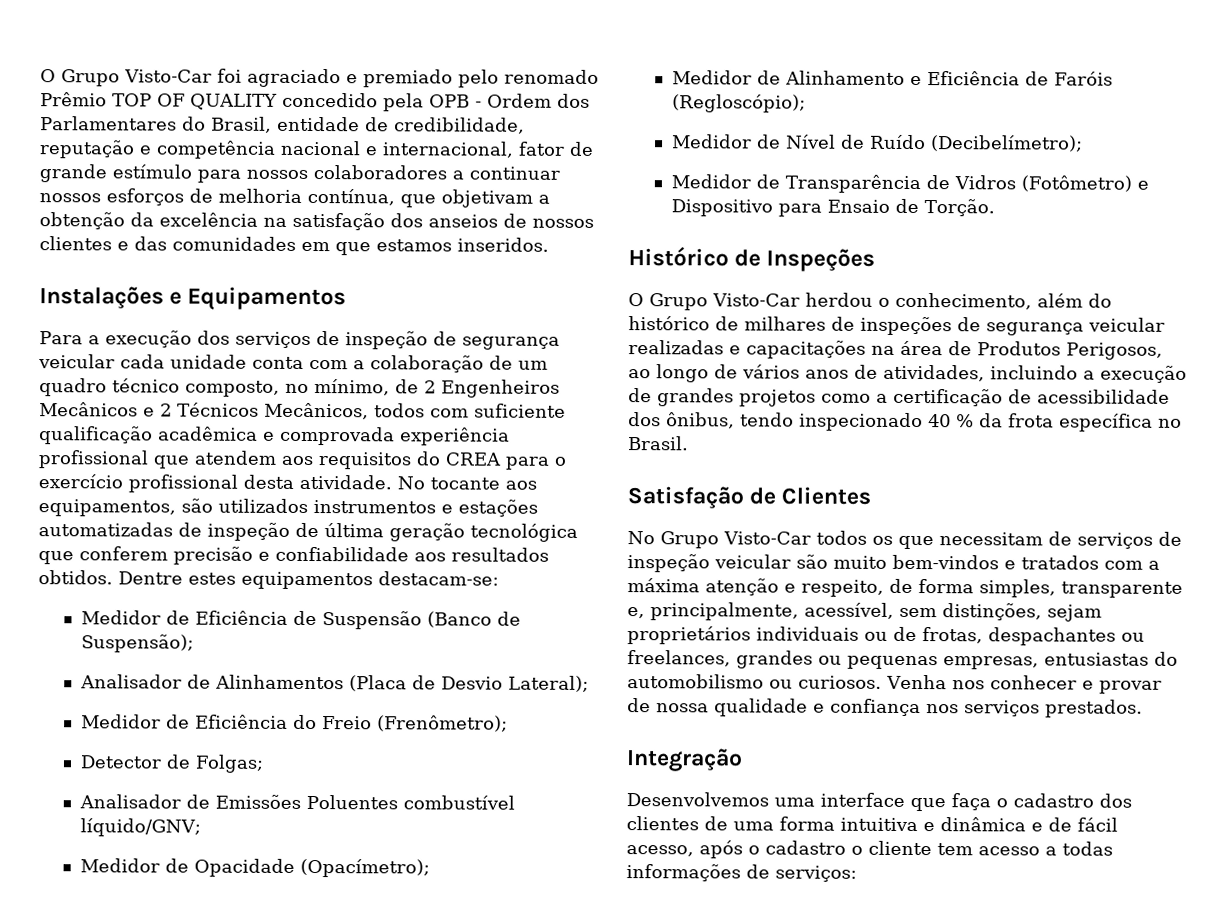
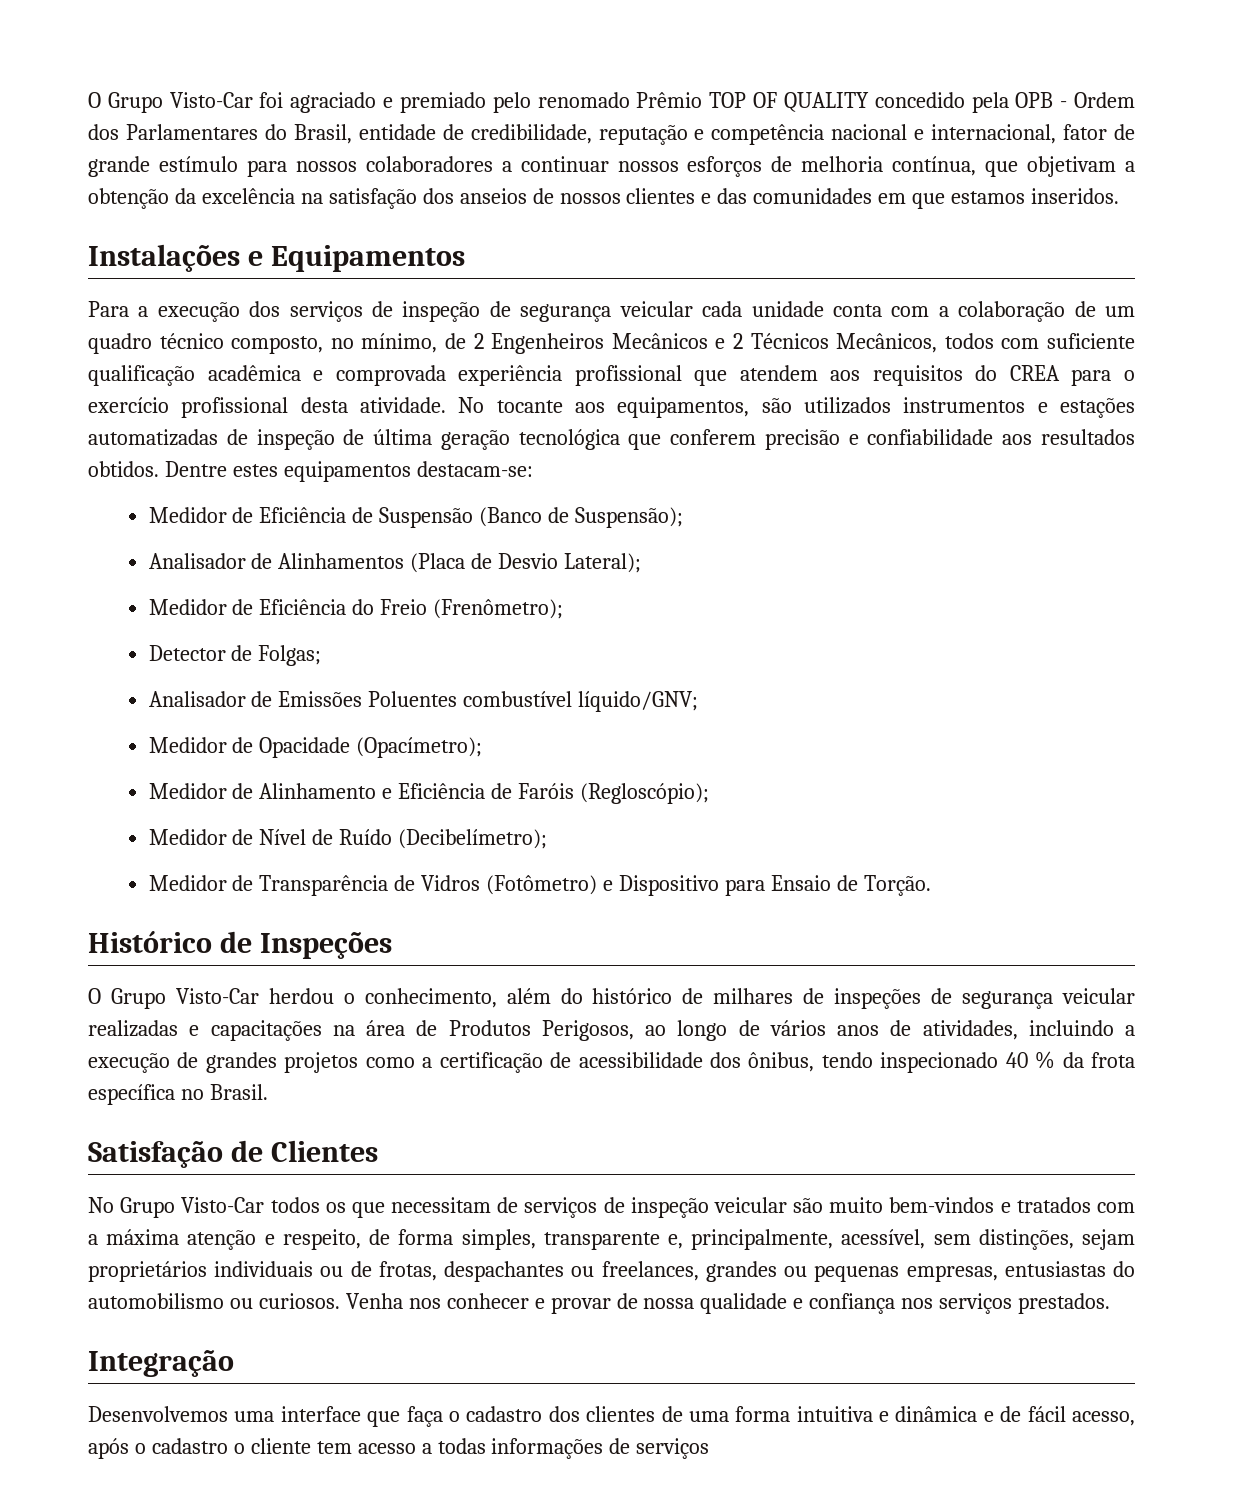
[775,865,857,882] serviços: -> [636,1438,710,1459] serviços

